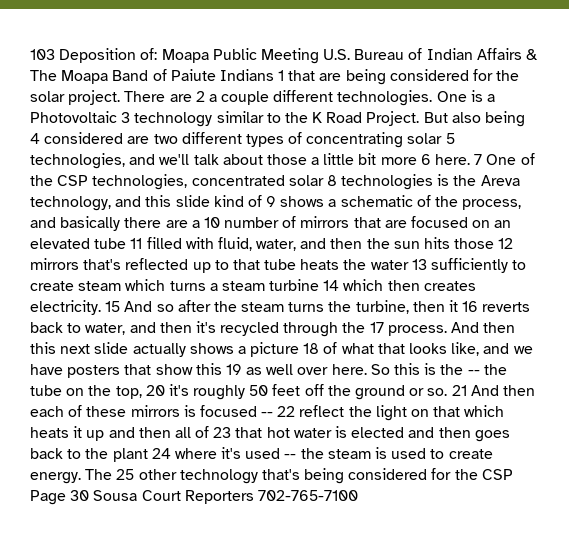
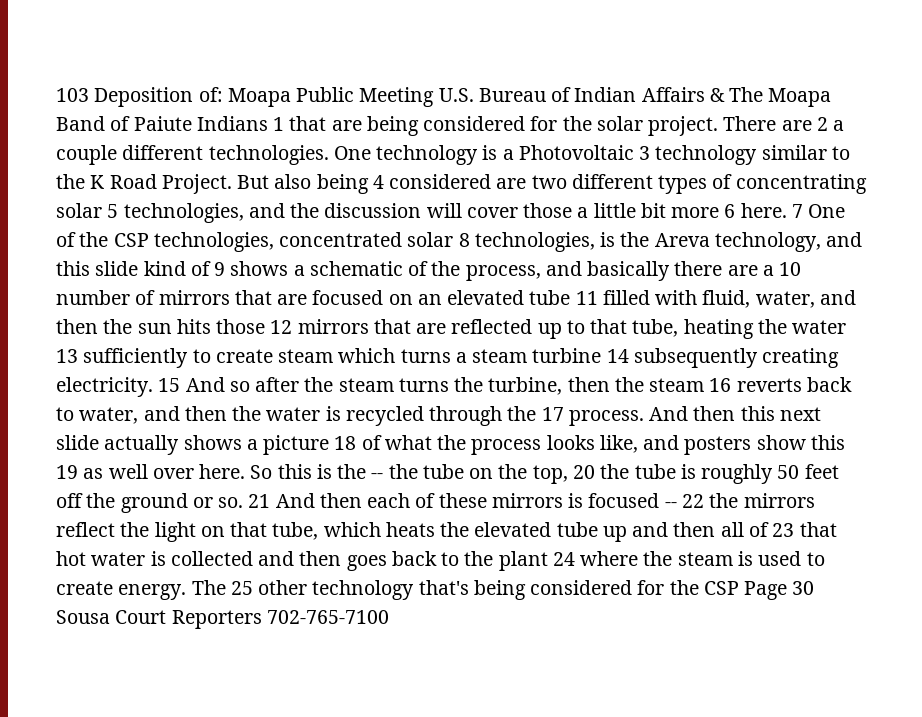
(467, 96) none -> [376,145,479,165] technology
[159,154,263,165] we'll talk about -> [290,203,518,218] the discussion will cover
[341,174,434,190] technologies -> [474,232,595,252] technologies,
[83,259,122,270] that's -> [373,319,447,334] that are
[264,259,340,270] tube heats -> [632,319,754,339] tube, heating
[343,279,476,291] which then creates -> [633,348,840,368] subsequently creating
[449,300,459,312] it -> [614,377,705,392] the steam
[195,321,216,333] it's -> [232,406,341,421] the water is
[377,343,405,354] that -> [437,435,542,455] the process
[513,346,533,354] [30,364,152,378] we have posters that -> [684,436,752,455] posters
[168,384,189,396] it's -> [600,464,696,479] the tube is
(296, 411) none -> [709,493,815,508] the mirrors
(461, 411) none -> [272,522,319,540] tube,
[73,426,83,438] it -> [440,522,598,537] the elevated tube
[351,427,405,438] elected -> [170,551,253,566] collected
[221,447,297,459] it's used -- -> (639, 558) none

